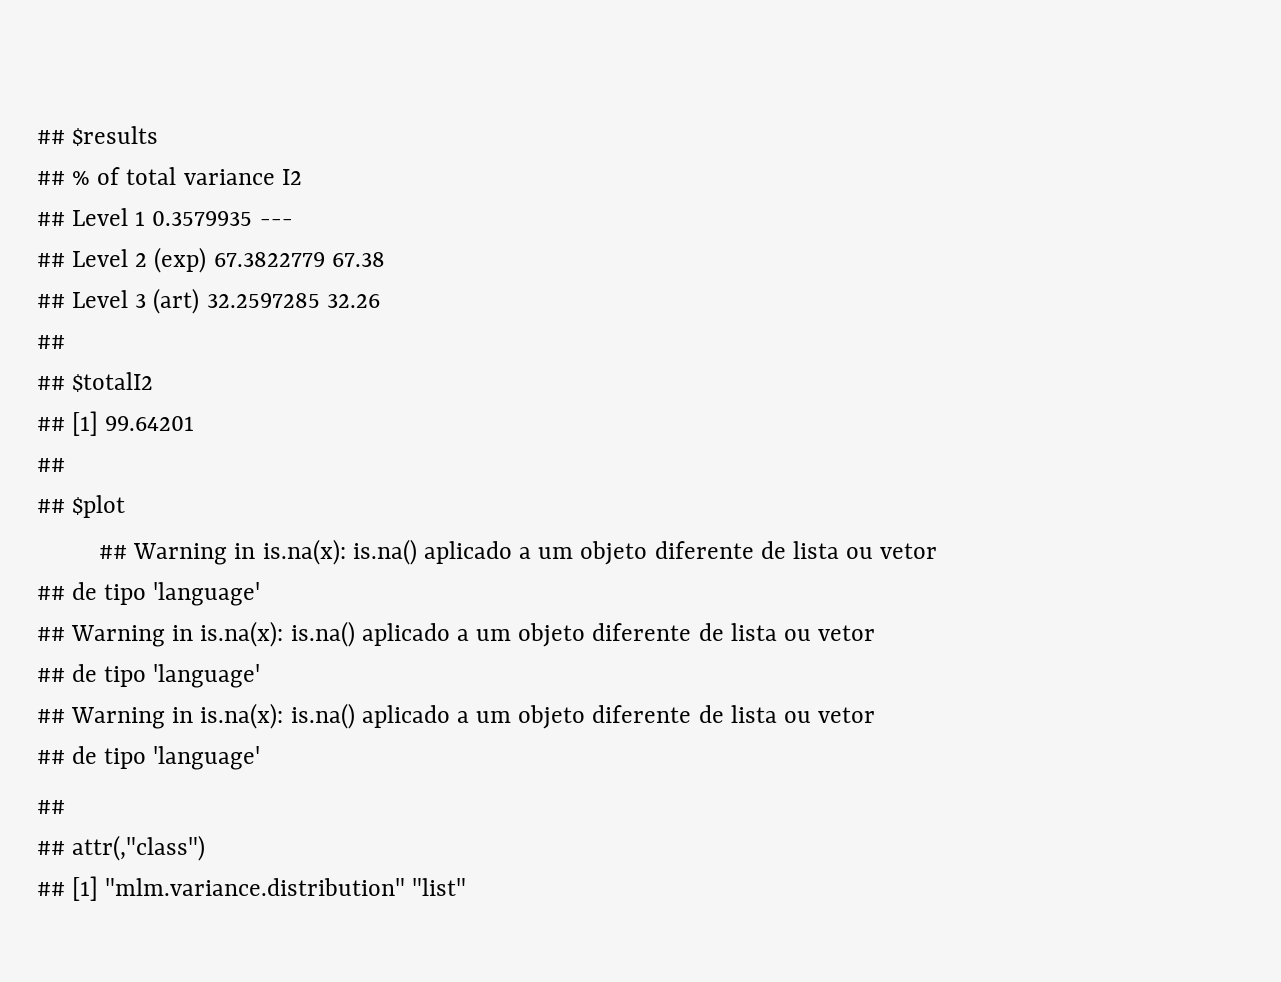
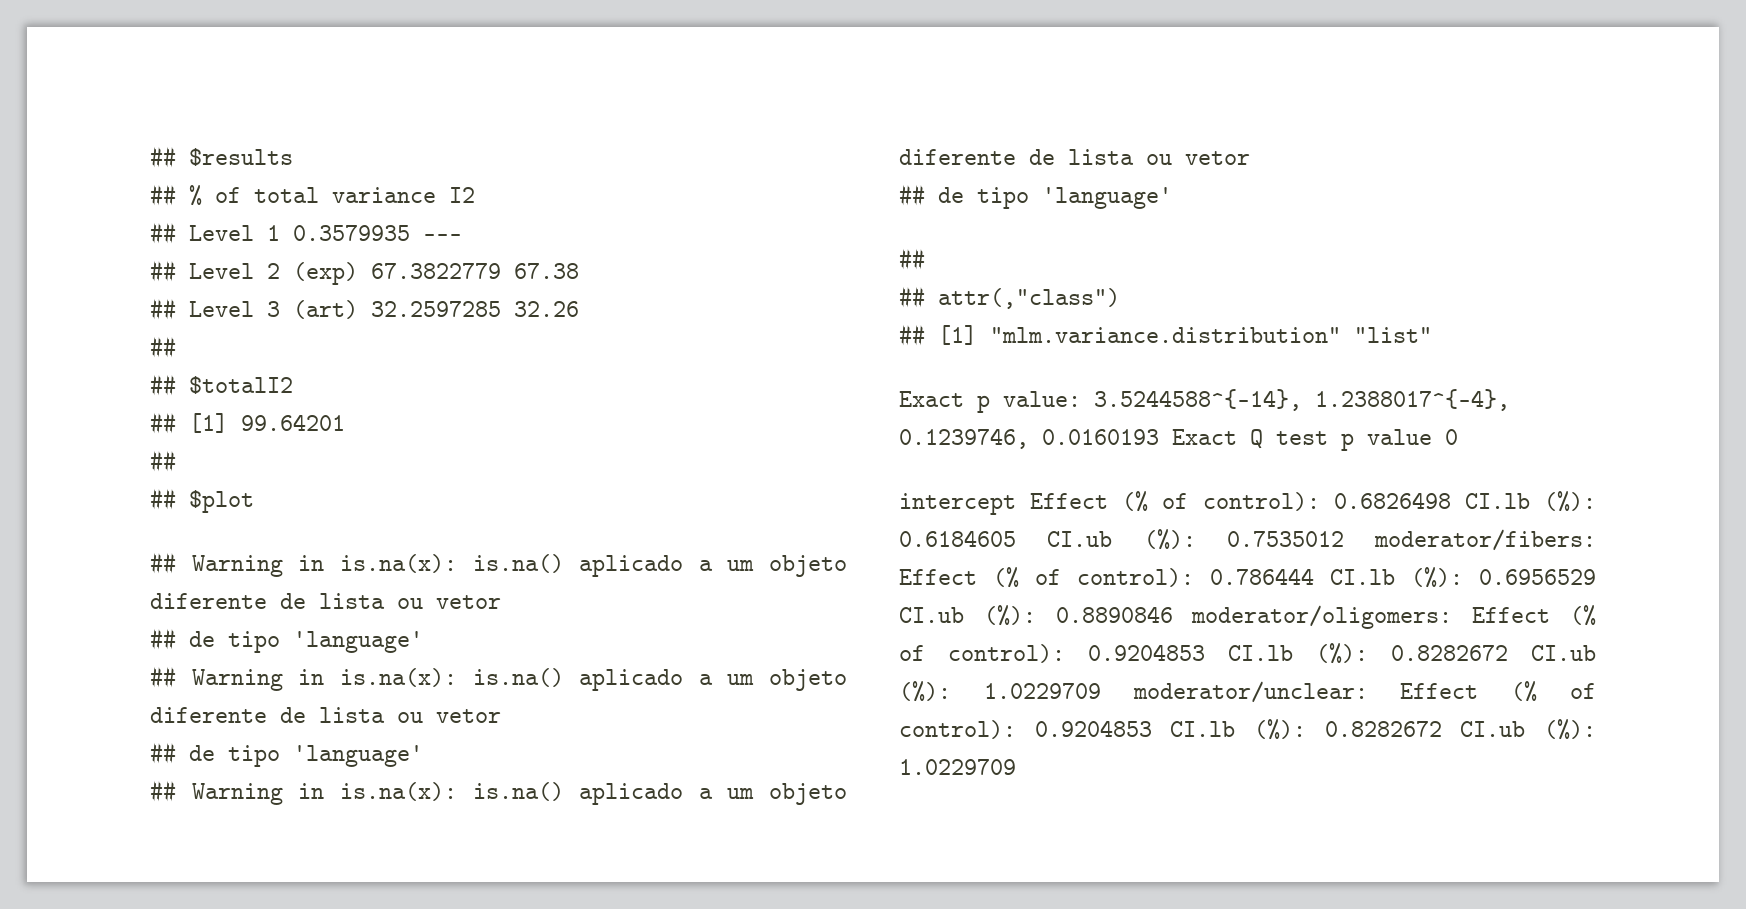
(467, 887) none -> [899,389,1510,413] [899,428,1458,451] [899,491,1596,515] [899,529,1596,551] [899,567,1596,588] [899,605,1596,629] [899,643,1596,664] [899,681,1596,703] [899,719,1596,740] [899,759,1016,775] // Exact p value: 3.5244588^{-14}, 1.2388017^{-4}, 0.1239746, 0.0160193 Exact Q test p value 0 // intercept Effect (% of control): 0.6826498 CI.lb (%): 0.6184605 CI.ub (%): 0.7535012 moderator/fibers: Effect (% of control): 0.786444 CI.lb (%): 0.6956529 CI.ub (%): 0.8890846 moderator/oligomers: Effect (% of control): 0.9204853 CI.lb (%): 0.8282672 CI.ub (%): 1.0229709 moderator/unclear: Effect (% of control): 0.9204853 CI.lb (%): 0.8282672 CI.ub (%): 1.0229709

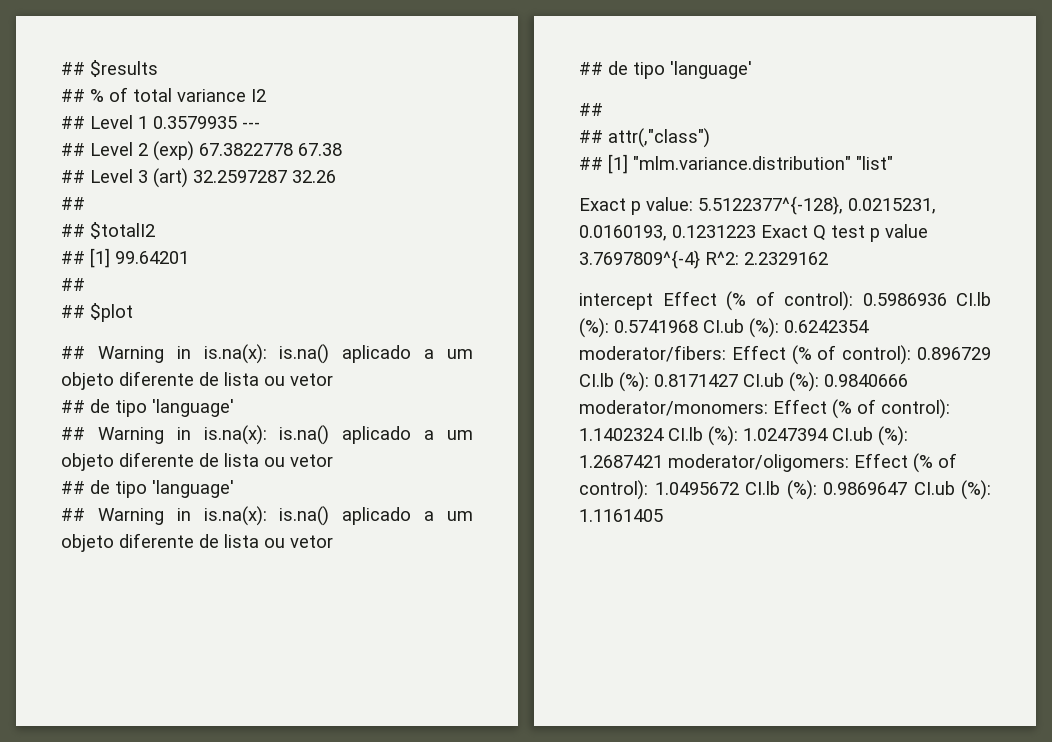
[371,263,501,279] 67.3822779 -> [199,143,293,156] 67.3822778
[371,301,501,317] 32.2597285 -> [193,170,287,183] 32.2597287
[1094,389,1510,411] [899,428,1159,449] 3.5244588^{-14}, 1.2388017^{-4}, 0.1239746, 0.0160193 -> [698,196,936,215] [579,225,756,241] 5.5122377^{-128}, 0.0215231, 0.0160193, 0.1231223
[1445,429,1458,445] 0 -> [579,250,828,269] 3.7697809^{-4} R^2: 2.2329162
[1333,491,1596,512] [899,529,1344,550] 0.6826498 CI.lb (%): 0.6184605 CI.ub (%): 0.7535012 -> [862,292,991,306] [579,318,869,338] 0.5986936 CI.lb (%): 0.5741968 CI.ub (%): 0.6242354
[1210,567,1596,588] [899,605,1173,626] 0.786444 CI.lb (%): 0.6956529 CI.ub (%): 0.8890846 -> [917,347,991,360] [579,372,908,392] [579,399,950,419] [579,426,908,446] [579,455,663,468] 0.896729 CI.lb (%): 0.8171427 CI.ub (%): 0.9840666 moderator/monomers: Effect (% of control): 1.1402324 CI.lb (%): 1.0247394 CI.ub (%): 1.2687421
[1088,643,1596,664] [899,681,1596,703] [899,719,1596,740] [899,759,1016,775] 0.9204853 CI.lb (%): 0.8282672 CI.ub (%): 1.0229709 moderator/unclear: Effect (% of control): 0.9204853 CI.lb (%): 0.8282672 CI.ub (%): 1.0229709 -> [654,480,991,500] [579,509,663,522] 1.0495672 CI.lb (%): 0.9869647 CI.ub (%): 1.1161405

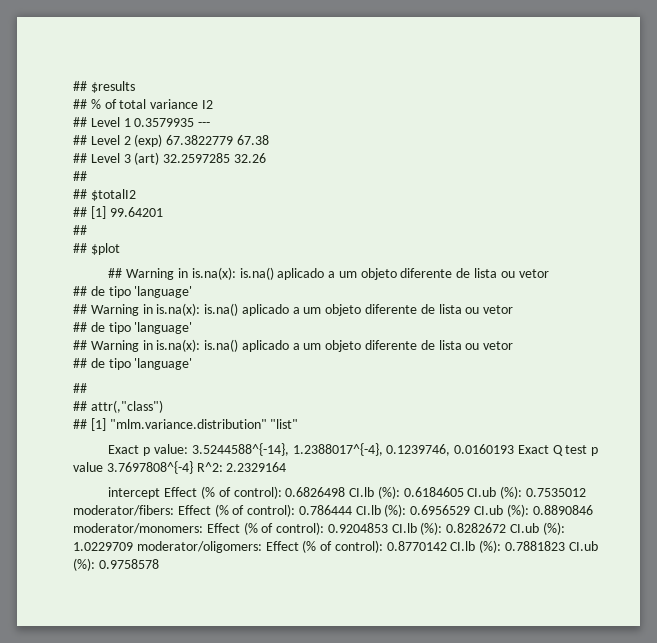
[199,143,293,156] 67.3822778 -> [166,135,234,145] 67.3822779
[193,170,287,183] 32.2597287 -> [163,153,231,163] 32.2597285
[698,196,936,215] [579,225,756,241] 5.5122377^{-128}, 0.0215231, 0.0160193, 0.1231223 -> [191,443,515,456] 3.5244588^{-14}, 1.2388017^{-4}, 0.1239746, 0.0160193
[579,250,828,269] 3.7697809^{-4} R^2: 2.2329162 -> [106,461,287,474] 3.7697808^{-4} R^2: 2.2329164
[862,292,991,306] [579,318,869,338] 0.5986936 CI.lb (%): 0.5741968 CI.ub (%): 0.6242354 -> [285,486,586,499] 0.6826498 CI.lb (%): 0.6184605 CI.ub (%): 0.7535012
[917,347,991,360] [579,372,908,392] 0.896729 CI.lb (%): 0.8171427 CI.ub (%): 0.9840666 -> [298,504,593,517] 0.786444 CI.lb (%): 0.6956529 CI.ub (%): 0.8890846
[579,426,908,446] [579,455,663,468] 1.1402324 CI.lb (%): 1.0247394 CI.ub (%): 1.2687421 -> [327,522,565,535] [73,542,133,551] 0.9204853 CI.lb (%): 0.8282672 CI.ub (%): 1.0229709
[654,480,991,500] [579,509,663,522] 1.0495672 CI.lb (%): 0.9869647 CI.ub (%): 1.1161405 -> [386,540,598,553] [73,558,159,571] 0.8770142 CI.lb (%): 0.7881823 CI.ub (%): 0.9758578

